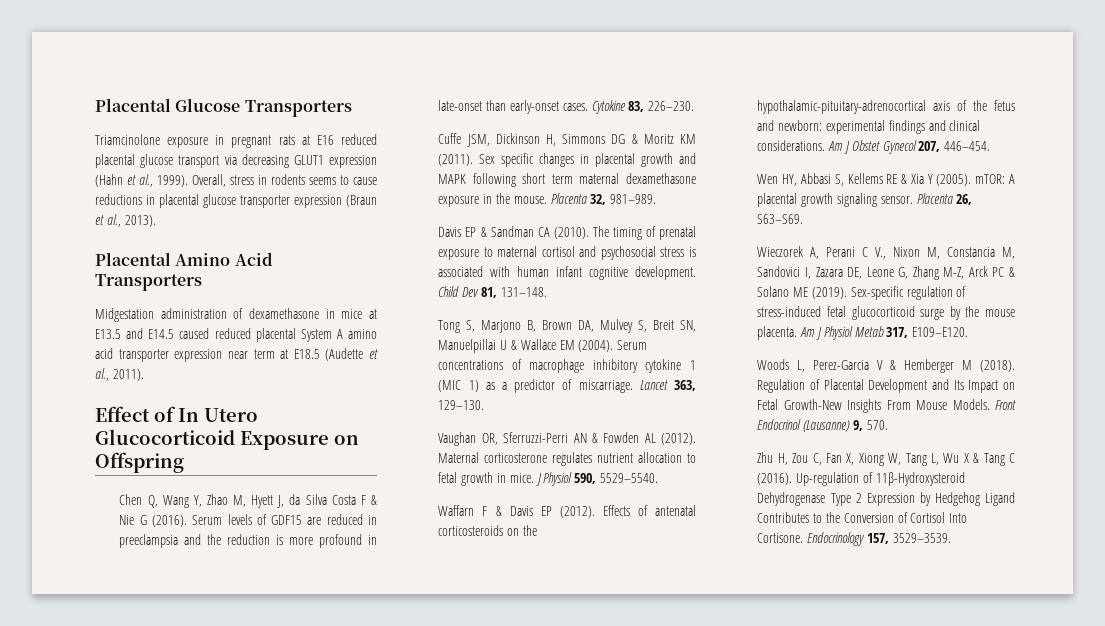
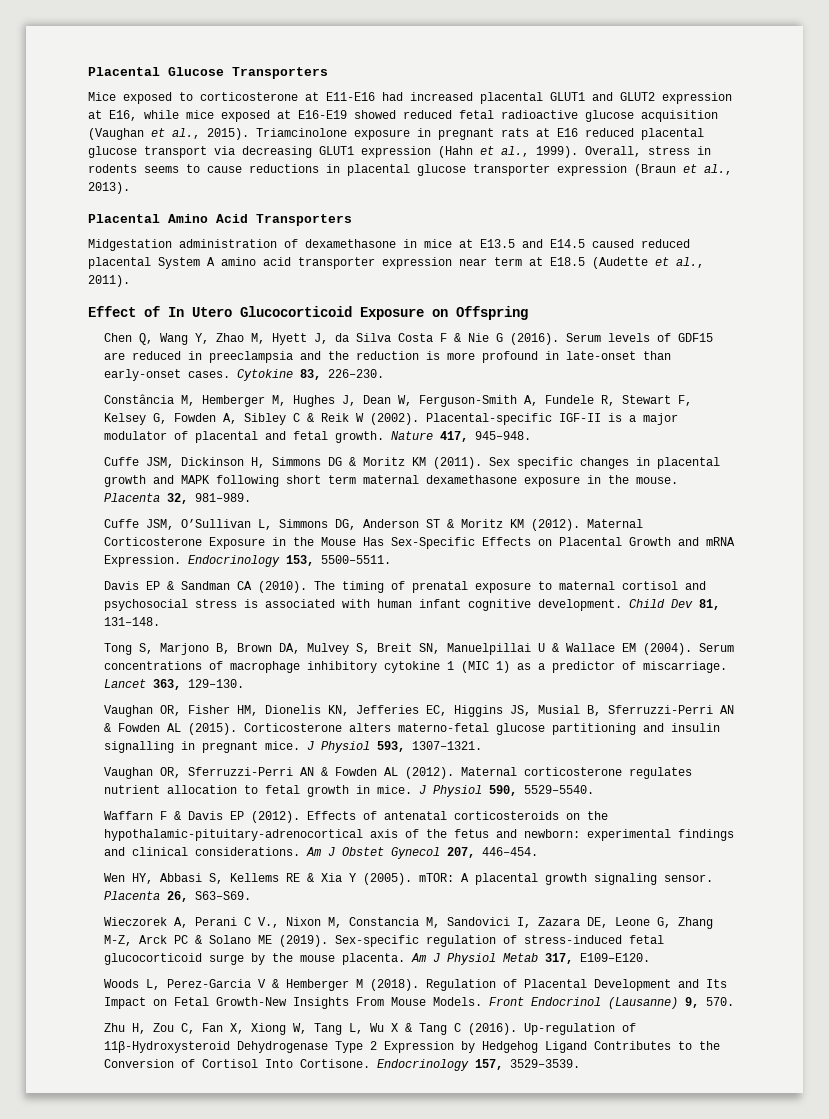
(352, 108) none -> [88,92,732,104] [88,110,718,122] [88,128,249,140] Mice exposed to corticosterone at E11-E16 had increased placental GLUT1 and GLUT2 expression at E16, while mice exposed at E16-E19 showed reduced fetal radioactive glucose acquisition (Vaughan et al., 2015).
(695, 106) none -> [104,394,693,407] [104,413,679,425] [104,431,532,443] // Constância M, Hemberger M, Hughes J, Dean W, Ferguson-Smith A, Fundele R, Stewart F, Kelsey G, Fowden A, Sibley C & Reik W (2002). Placental-specific IGF-II is a major modulator of placental and fetal growth. Nature 417, 945–948.
(657, 199) none -> [104,519,644,531] [104,537,736,549] [104,555,392,567] // Cuffe JSM, O’Sullivan L, Simmons DG, Anderson ST & Moritz KM (2012). Maternal Corticosterone Exposure in the Mouse Has Sex-Specific Effects on Placental Growth and mRNA Expression. Endocrinology 153, 5500–5511.
(485, 405) none -> [104,705,735,717] [104,723,721,735] [104,741,483,753] // Vaughan OR, Fisher HM, Dionelis KN, Jefferies EC, Higgins JS, Musial B, Sferruzzi-Perri AN & Fowden AL (2015). Corticosterone alters materno-fetal glucose partitioning and insulin signalling in pregnant mice. J Physiol 593, 1307–1321.

